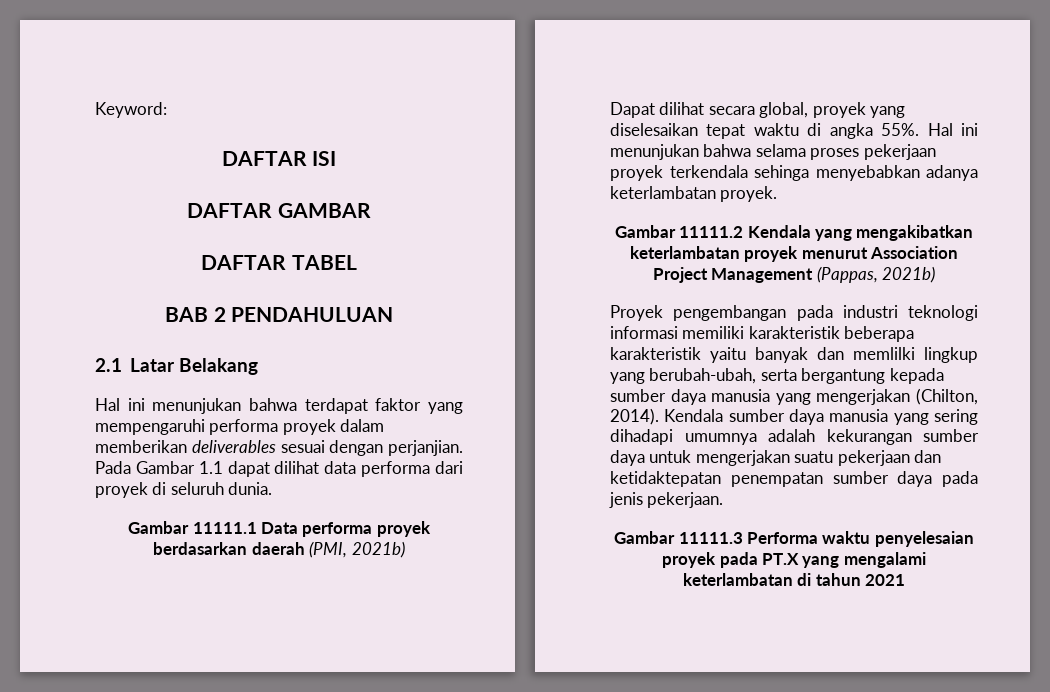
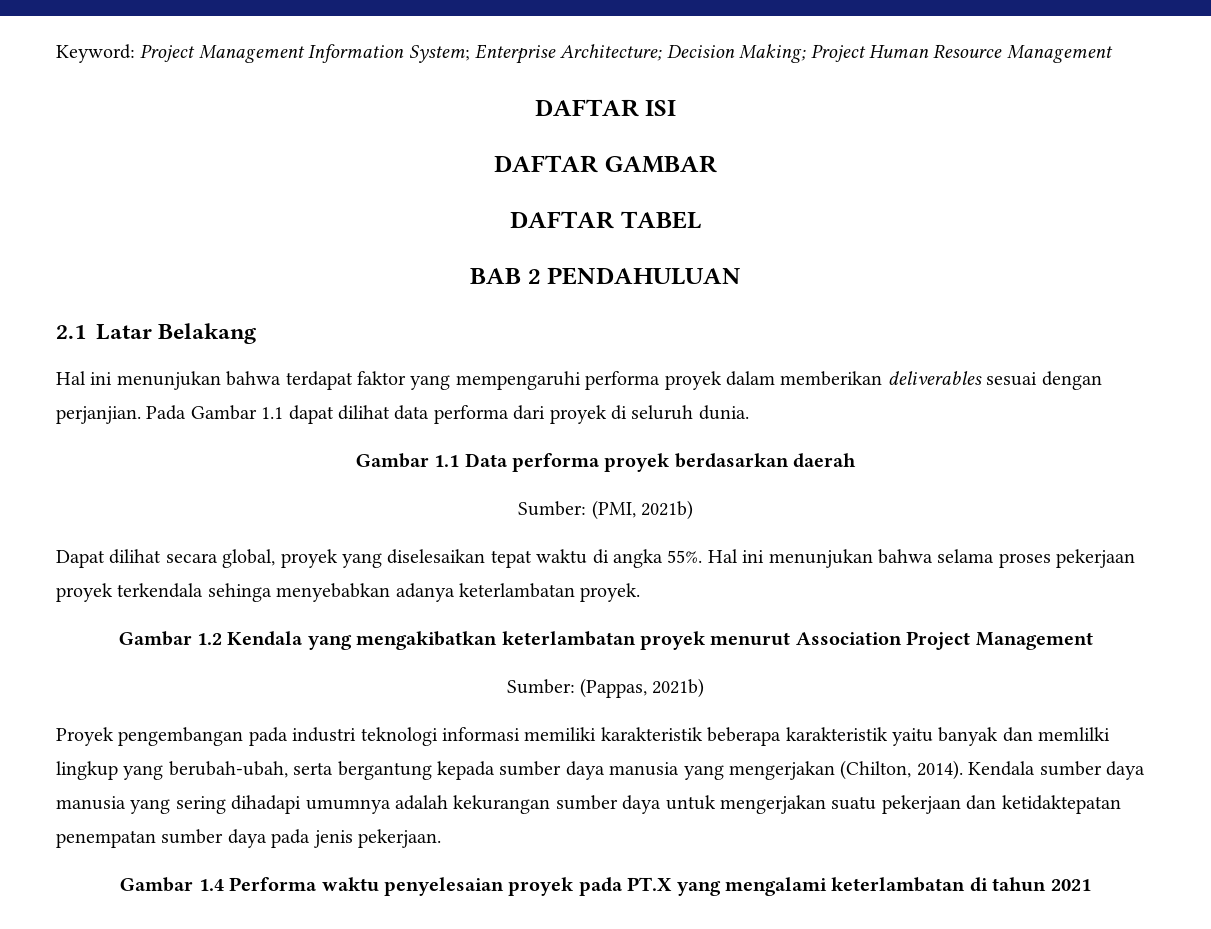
(167, 110) none -> [140,44,1113,64] Project Management Information System; Enterprise Architecture; Decision Making; Project Human Resource Management
[192,522,257,534] 11111.1 -> [434,455,460,467] 1.1
(305, 548) none -> [518,501,587,516] // Sumber:
[679,226,744,238] 11111.2 -> [196,633,222,645] 1.2
(814, 275) none -> [506,679,575,694] // Sumber:
[678,532,743,544] 11111.3 -> [198,879,224,891] 1.4

